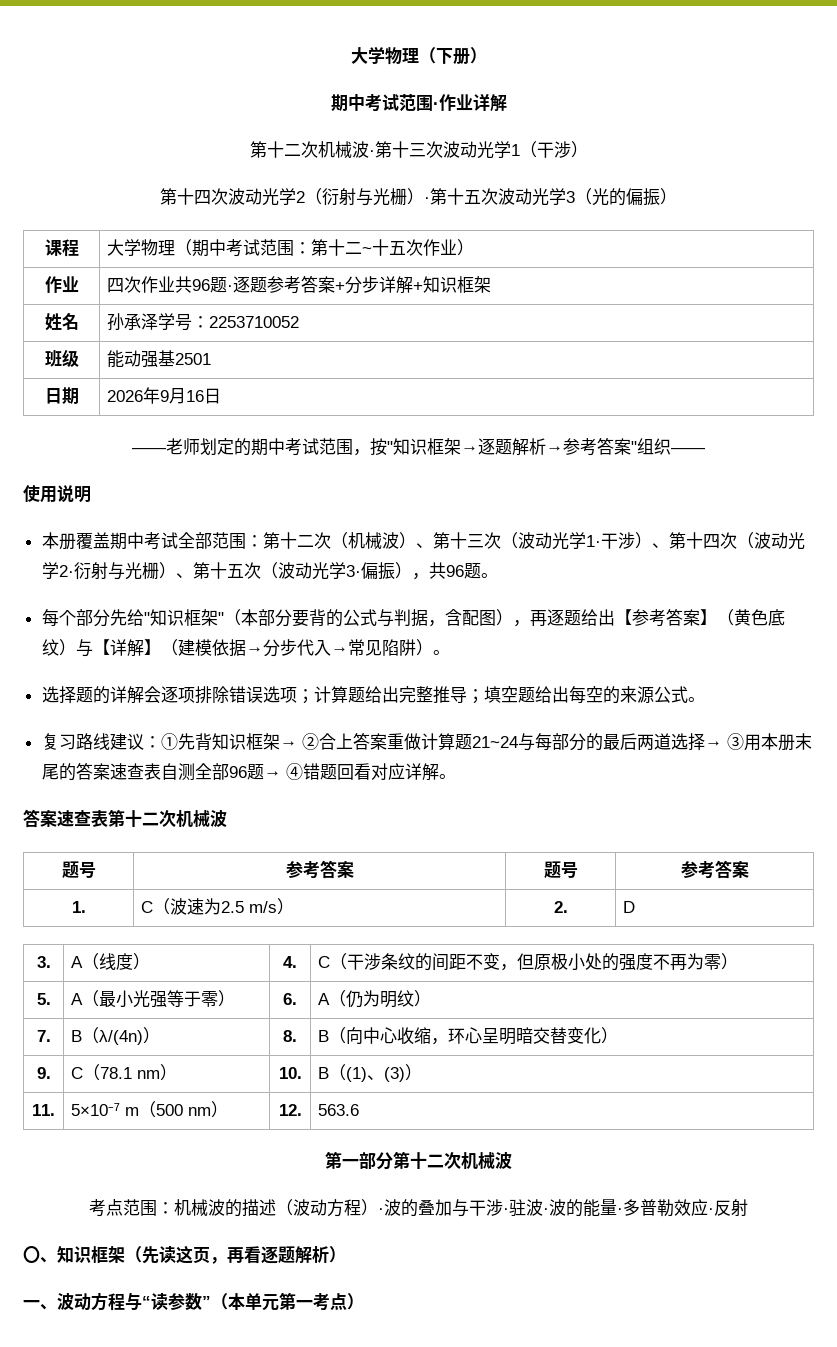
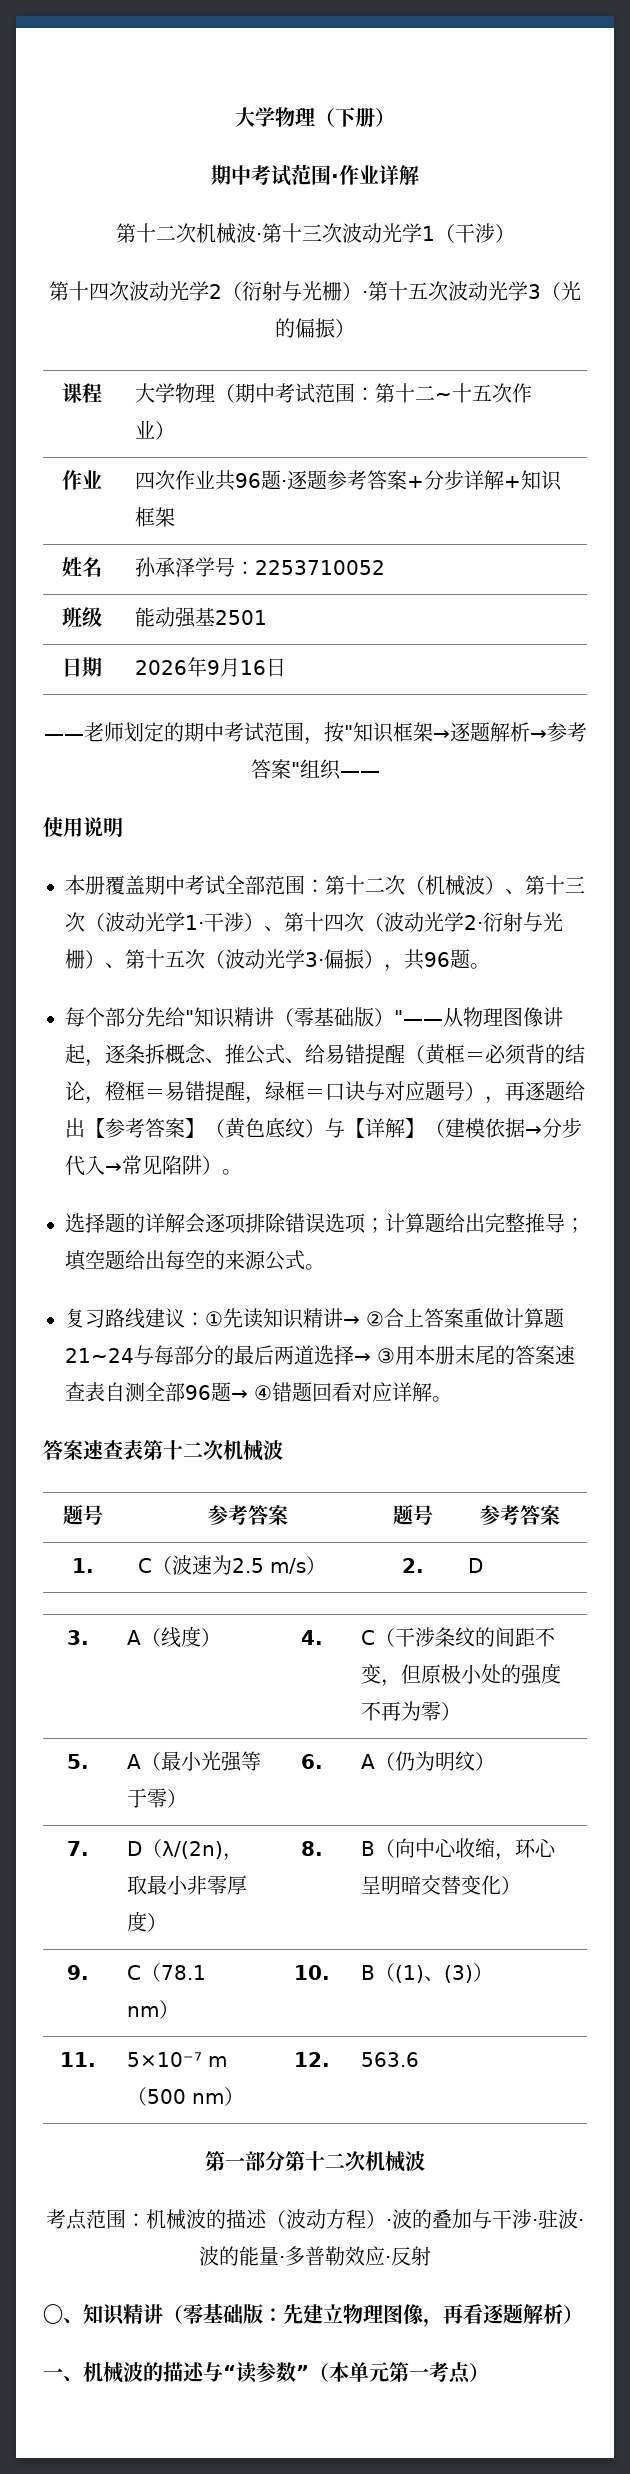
[183,609,496,627] 框架"（本部分要背的公式与判据，含配图 -> [234,1007,563,1027] [65,1044,585,1067] [65,1081,465,1104] 精讲（零基础版）"——从物理图像讲起，逐条拆概念、推公式、给易错提醒（黄框＝必须背的结论，橙框＝易错提醒，绿框＝口诀与对应题号
[194,733,280,750] 背知识框架 -> [243,1308,343,1329] 读知识精讲
[71,1027,144,1045] B（λ/(4n) -> [126,1839,243,1861] [126,1875,247,1895] [126,1911,147,1932] D（λ/(2n)，取最小非零厚度
[91,1245,210,1264] 框架（先读这页 -> [123,2303,423,2325] 精讲（零基础版：先建立物理图像
[57,1292,125,1311] 波动方程 -> [83,2362,205,2383] 机械波的描述

